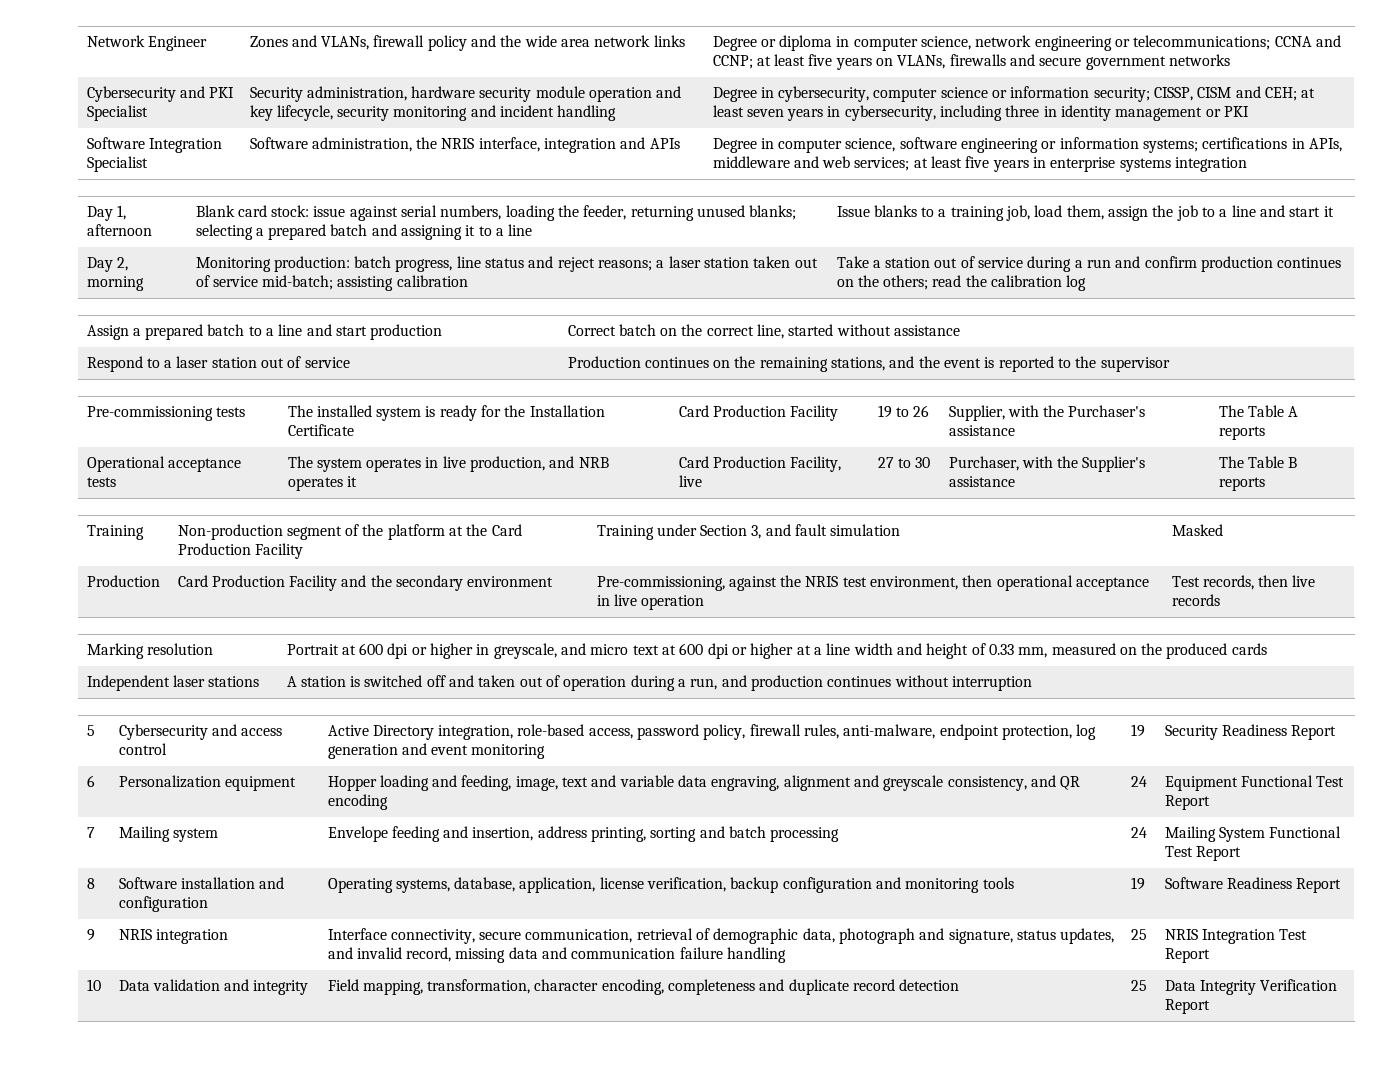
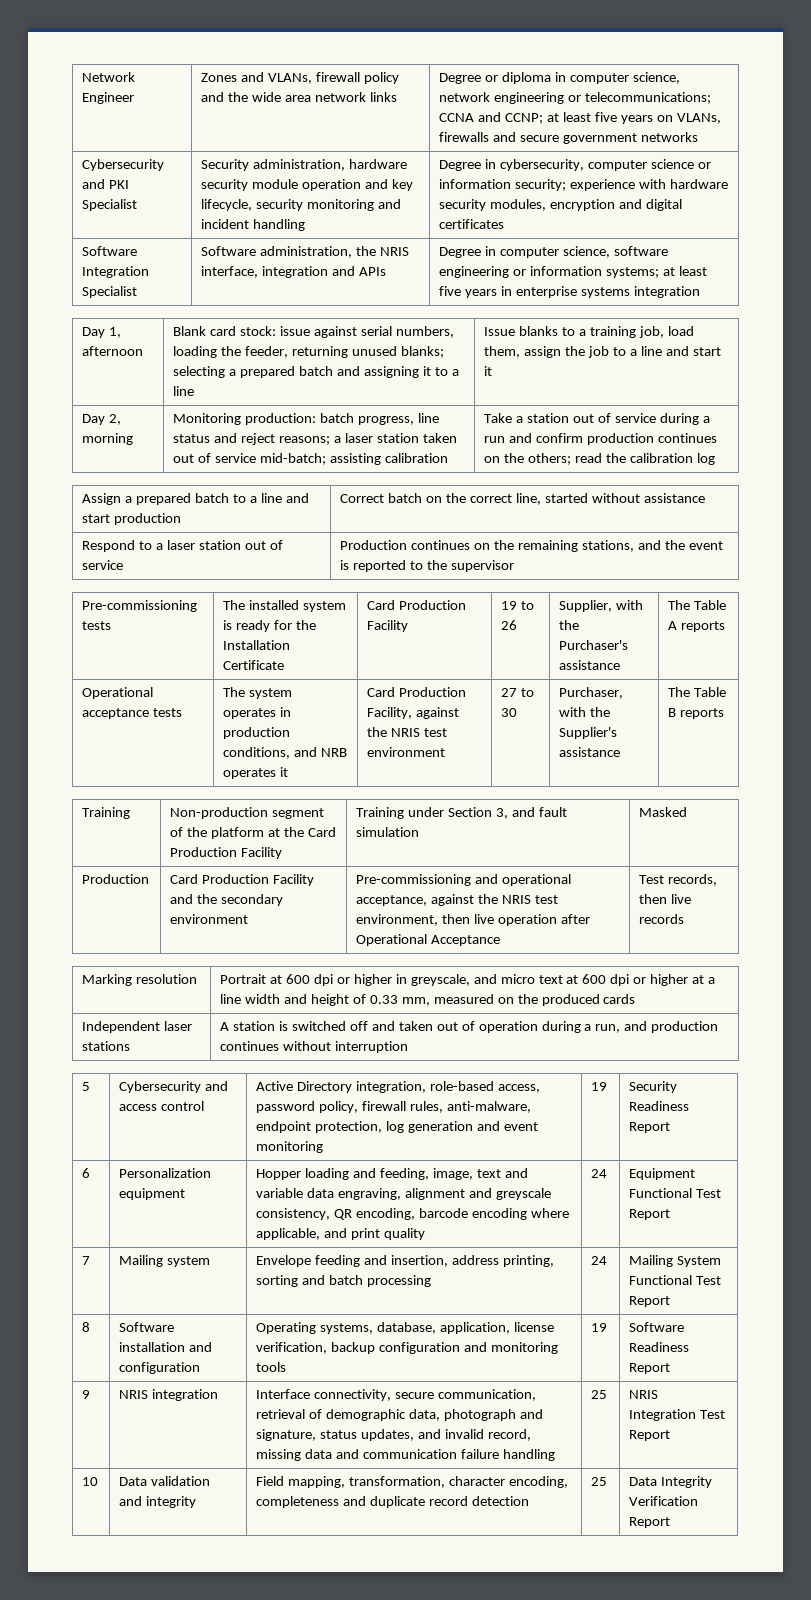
[1154,86,1316,101] [712,105,1250,121] CISSP, CISM and CEH; at least seven years in cybersecurity, including three in identity management or PKI -> [570,179,729,191] [439,199,683,211] [439,219,505,229] experience with hardware security modules, encryption and digital certificates
[1202,137,1343,152] [712,156,910,171] certifications in APIs, middleware and web services; -> (660, 272) none
[442,456,546,472] live production, -> [223,727,291,739] [223,747,291,759] production conditions,
[678,475,702,487] live -> [416,707,460,719] [367,727,448,737] [367,747,446,757] against the NRIS test environment
[596,576,725,591] Pre-commissioning, -> [356,874,572,886] [356,895,428,906] Pre-commissioning and operational acceptance,
[996,575,1150,591] [596,595,610,606] operational acceptance in -> (471, 919) none
(705, 602) none -> [561,914,591,924] [356,934,501,946] after Operational Acceptance
[1030,775,1081,790] [327,794,388,810] and QR encoding -> [334,1208,569,1220] [256,1228,426,1240] QR encoding, barcode encoding where applicable, and print quality

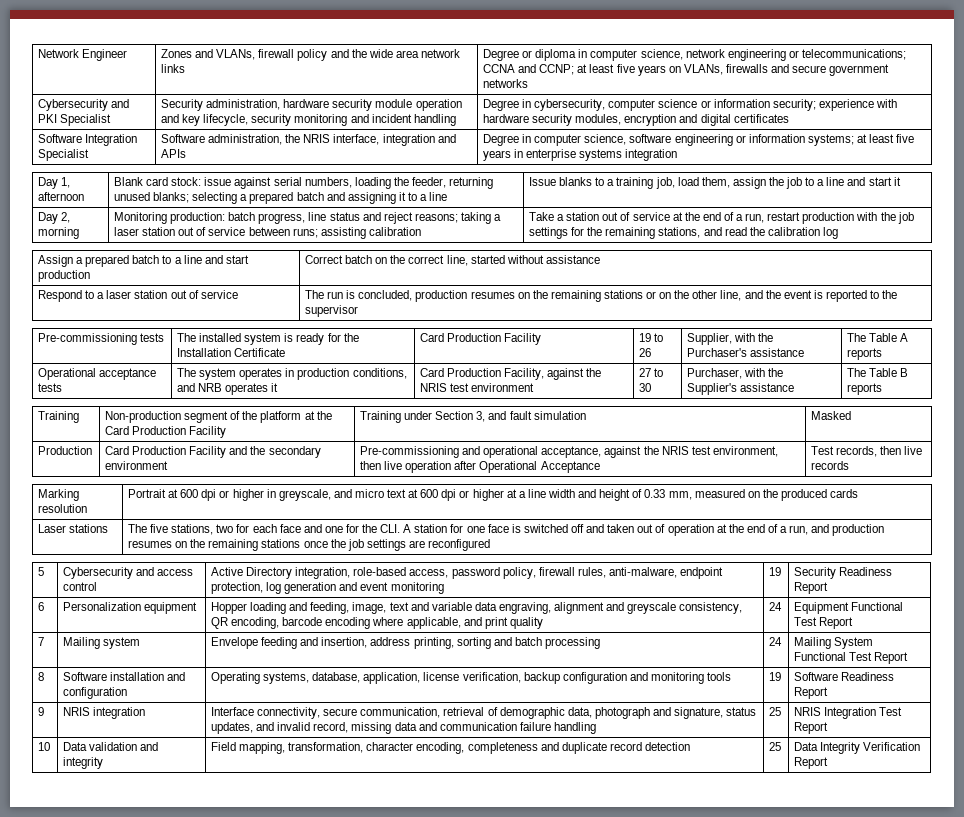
[334,433,457,443] [173,453,327,465] a laser station taken out of service mid-batch; -> [460,212,502,224] [114,227,318,238] taking a laser station out of service between runs;
[659,413,710,425] [484,433,718,445] [484,453,572,465] during a run and confirm production continues on the others; -> [672,212,914,224] [529,227,722,239] at the end of a run, restart production with the job settings for the remaining stations, and
[340,540,634,552] Production continues on the remaining stations, -> [305,290,742,302] The run is concluded, production resumes on the remaining stations or on the other line,
[82,1021,193,1033] Independent laser -> [38,524,67,533] Laser
[220,1021,276,1031] A station -> [128,524,509,535] The five stations, two for each face and one for the CLI. A station for one face
[541,1021,719,1033] [220,1041,409,1053] during a run, and production continues without interruption -> [716,524,885,536] [128,539,491,551] at the end of a run, and production resumes on the remaining stations once the job settings are reconfigured

